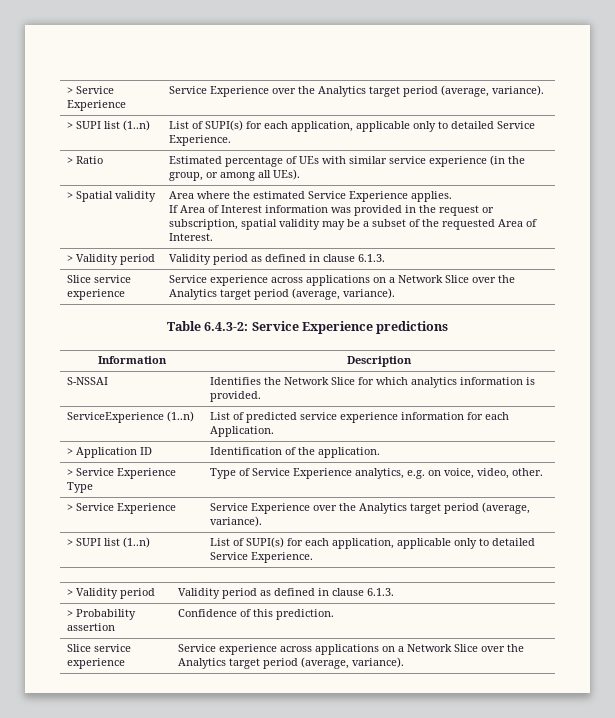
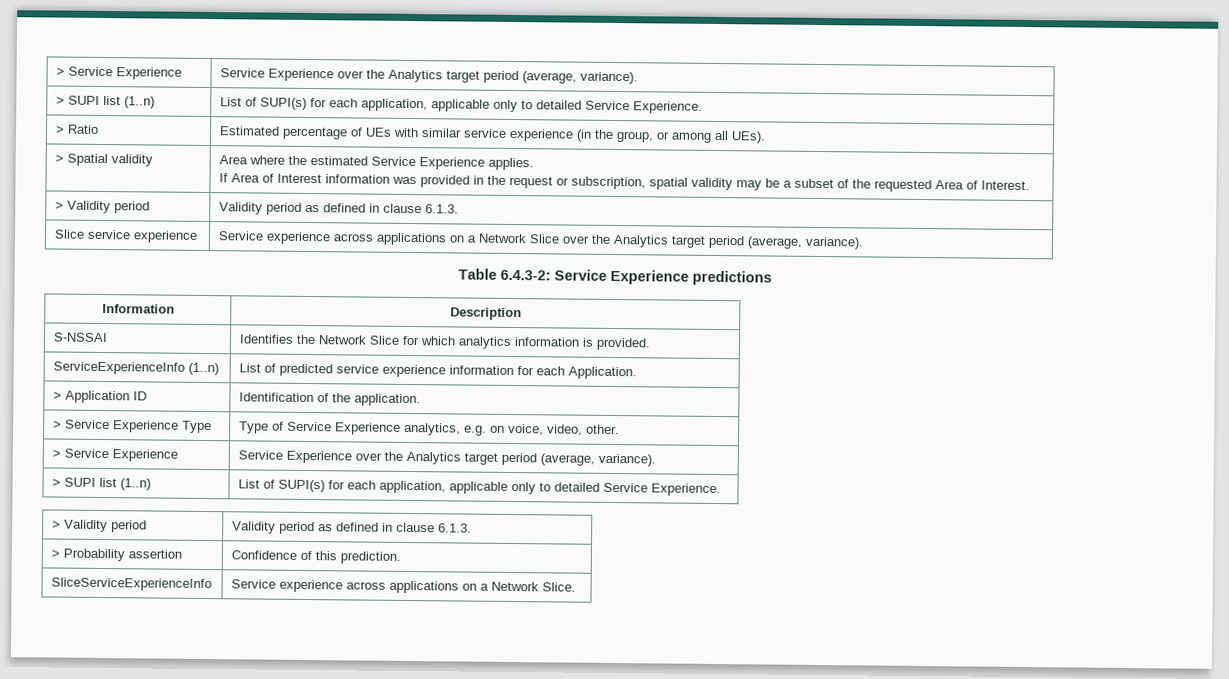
[67,412,165,423] ServiceExperience -> [52,361,185,375] ServiceExperienceInfo
[67,644,132,652] [67,658,126,669] [178,644,525,655] [178,657,405,669] Slice service experience | Service experience across applications on a Network Slice over the Analytics target period (average, variance). -> [50,577,212,592] [230,579,576,594] SliceServiceExperienceInfo | Service experience across applications on a Network Slice.

